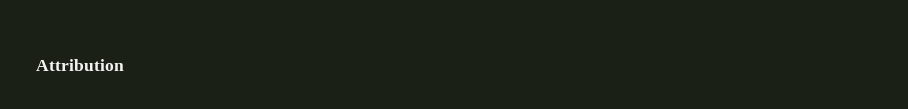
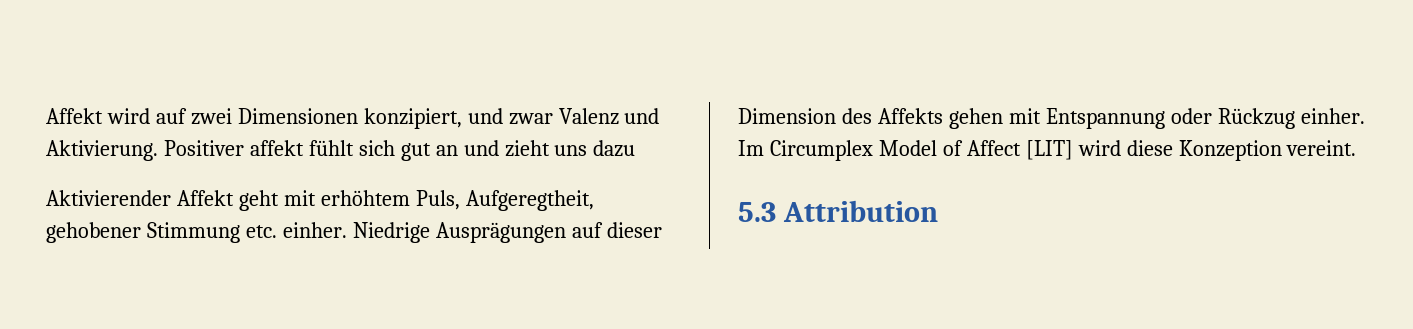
(36, 65) none -> [46,108,660,129] [46,140,636,161] [46,190,594,211] [46,222,662,243] [738,108,1365,129] [738,140,1357,161] [738,202,776,222] Affekt wird auf zwei Dimensionen konzipiert, und zwar Valenz und Aktivierung. Positiver affekt fühlt sich gut an und zieht uns dazu // Aktivierender Affekt geht mit erhöhtem Puls, Aufgeregtheit, gehobener Stimmung etc. einher. Niedrige Ausprägungen auf dieser Dimension des Affekts gehen mit Entspannung oder Rückzug einher. Im Circumplex Model of Affect [LIT] wird diese Konzeption vereint. // 5.3

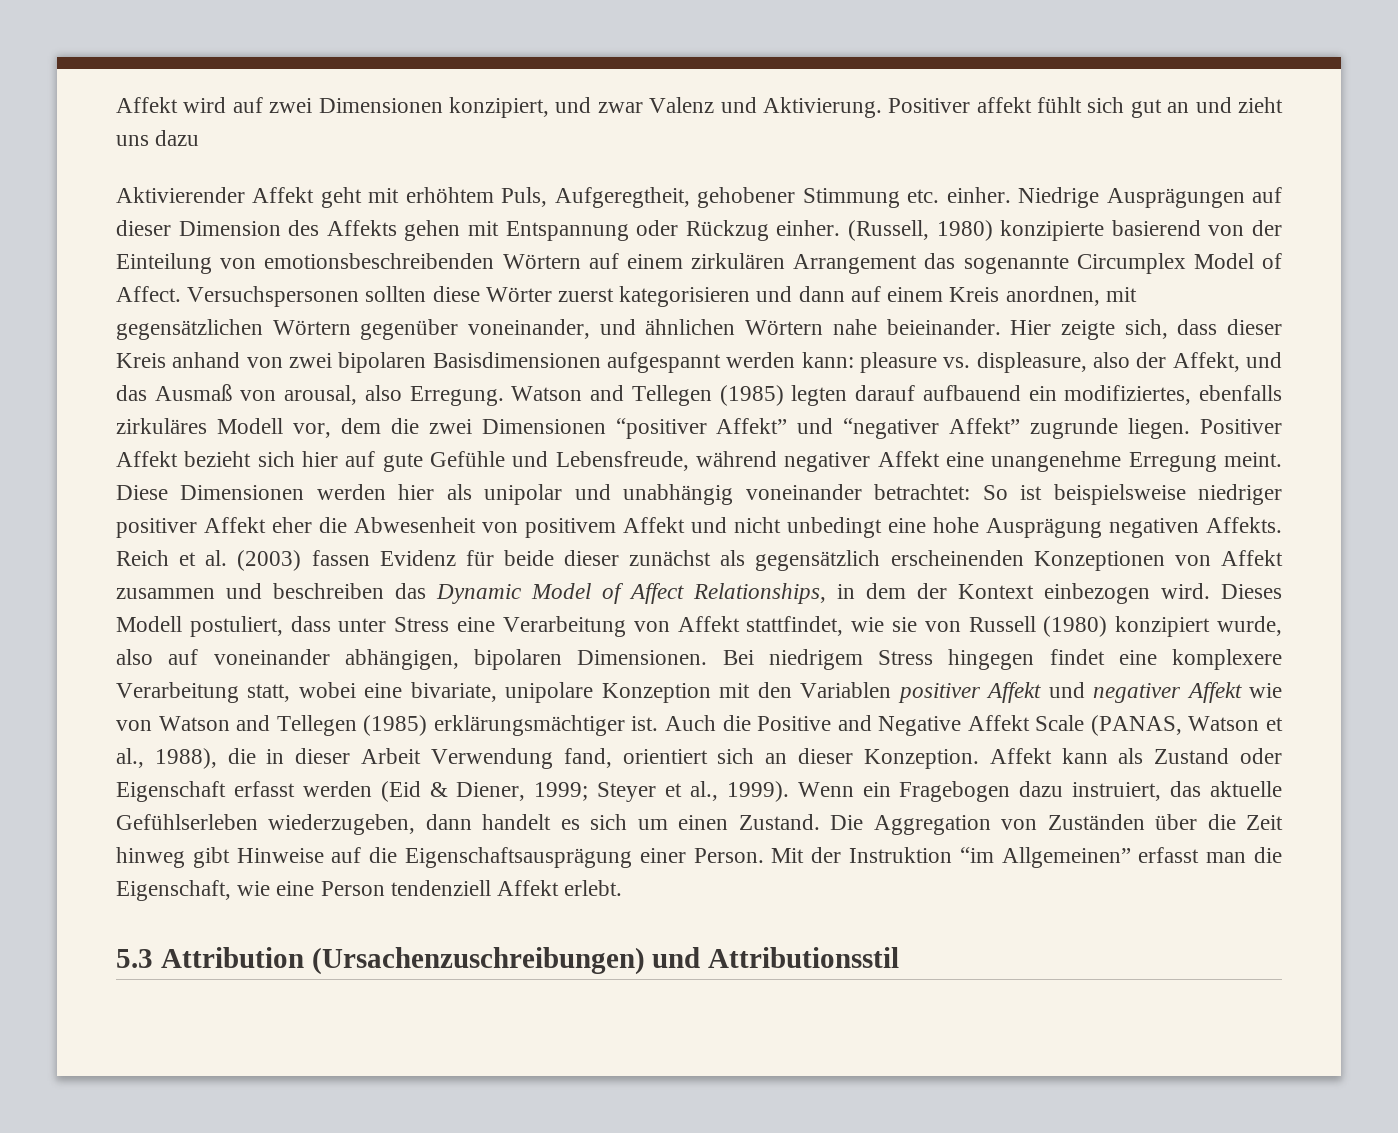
[738,140,1357,161] Im Circumplex Model of Affect [LIT] wird diese Konzeption vereint. -> [848,220,1282,241] [116,253,1282,274] [116,286,1137,307] [116,319,1282,340] [116,352,1282,373] [116,384,1283,406] [116,418,1282,439] [116,451,1282,472] [116,484,1282,505] [116,517,1282,538] [116,550,1283,571] [116,583,1282,604] [116,616,1282,637] [116,649,1282,670] [116,682,1283,703] [116,715,1283,736] [116,748,1282,769] [116,781,1282,802] [116,814,1284,835] [116,847,1282,868] [116,880,623,901] (Russell, 1980) konzipierte basierend von der Einteilung von emotionsbeschreibenden Wörtern auf einem zirkulären Arrangement das sogenannte Circumplex Model of Affect. Versuchspersonen sollten diese Wörter zuerst kategorisieren und dann auf einem Kreis anordnen, mit gegensätzlichen Wörtern gegenüber voneinander, und ähnlichen Wörtern nahe beieinander. Hier zeigte sich, dass dieser Kreis anhand von zwei bipolaren Basisdimensionen aufgespannt werden kann: pleasure vs. displeasure, also der Affekt, und das Ausmaß von arousal, also Erregung. Watson and Tellegen (1985) legten darauf aufbauend ein modifiziertes, ebenfalls zirkuläres Modell vor, dem die zwei Dimensionen “positiver Affekt” und “negativer Affekt” zugrunde liegen. Positiver Affekt bezieht sich hier auf gute Gefühle und Lebensfreude, während negativer Affekt eine unangenehme Erregung meint. Diese Dimensionen werden hier als unipolar und unabhängig voneinander betrachtet: So ist beispielsweise niedriger positiver Affekt eher die Abwesenheit von positivem Affekt und nicht unbedingt eine hohe Ausprägung negativen Affekts. Reich et al. (2003) fassen Evidenz für beide dieser zunächst als gegensätzlich erscheinenden Konzeptionen von Affekt zusammen und beschreiben das Dynamic Model of Affect Relationships, in dem der Kontext einbezogen wird. Dieses Modell postuliert, dass unter Stress eine Verarbeitung von Affekt stattfindet, wie sie von Russell (1980) konzipiert wurde, also auf voneinander abhängigen, bipolaren Dimensionen. Bei niedrigem Stress hingegen findet eine komplexere Verarbeitung statt, wobei eine bivariate, unipolare Konzeption mit den Variablen positiver Affekt und negativer Affekt wie von Watson and Tellegen (1985) erklärungsmächtiger ist. Auch die Positive and Negative Affekt Scale (PANAS, Watson et al., 1988), die in dieser Arbeit Verwendung fand, orientiert sich an dieser Konzeption. Affekt kann als Zustand oder Eigenschaft erfasst werden (Eid & Diener, 1999; Steyer et al., 1999). Wenn ein Fragebogen dazu instruiert, das aktuelle Gefühlserleben wiederzugeben, dann handelt es sich um einen Zustand. Die Aggregation von Zuständen über die Zeit hinweg gibt Hinweise auf die Eigenschaftsausprägung einer Person. Mit der Instruktion “im Allgemeinen” erfasst man die Eigenschaft, wie eine Person tendenziell Affekt erlebt.
(938, 211) none -> [311,947,900,975] (Ursachenzuschreibungen) und Attributionsstil

